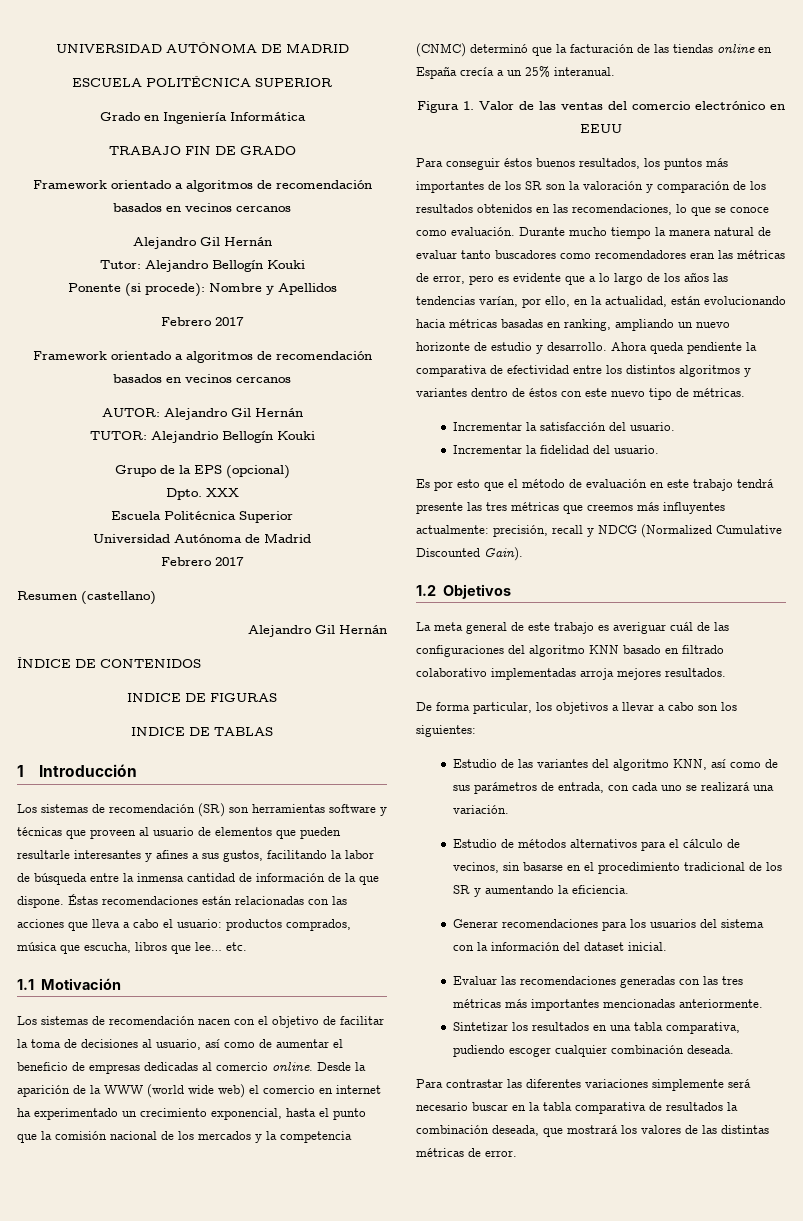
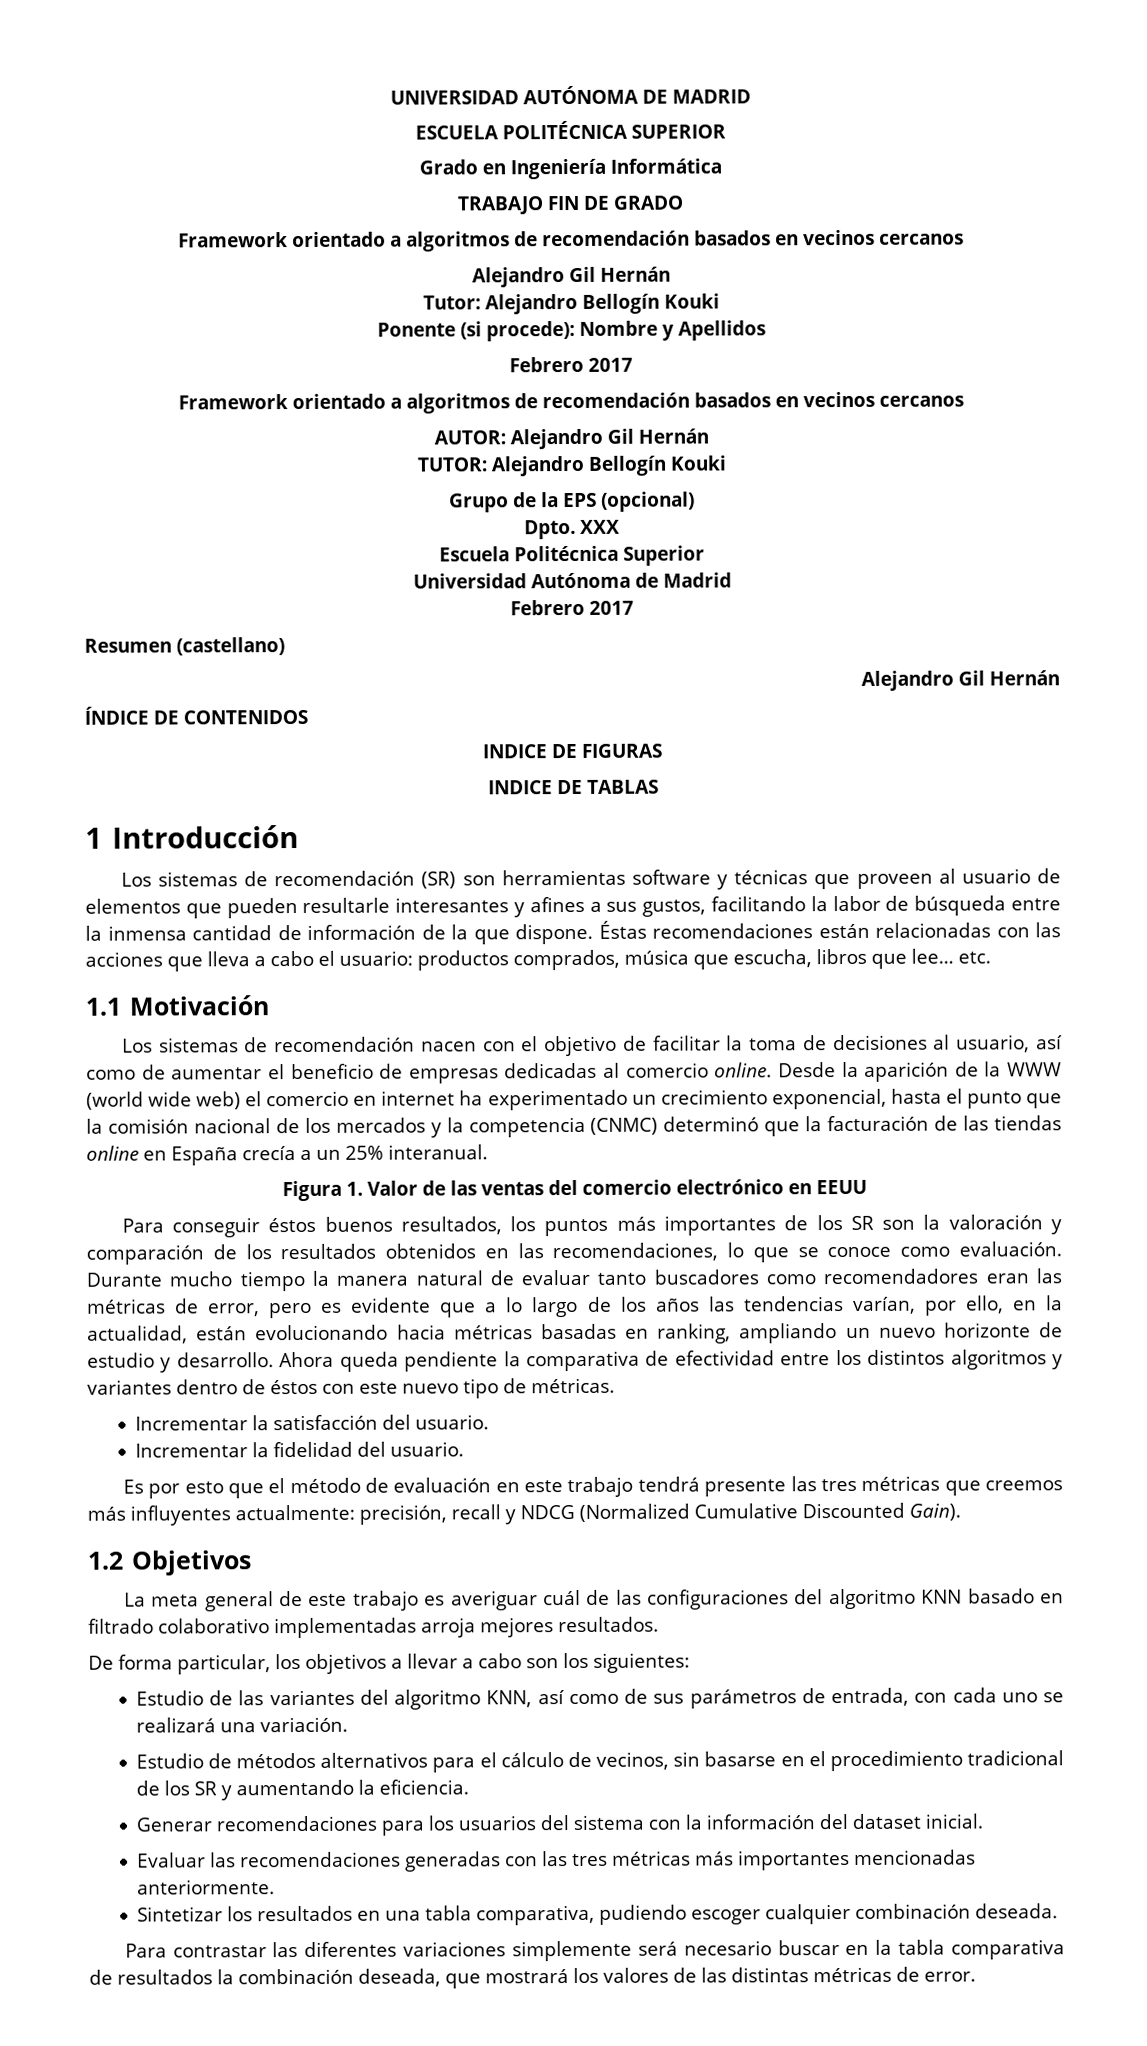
[150,431,219,443] Alejandrio -> [490,455,584,477] Alejandro

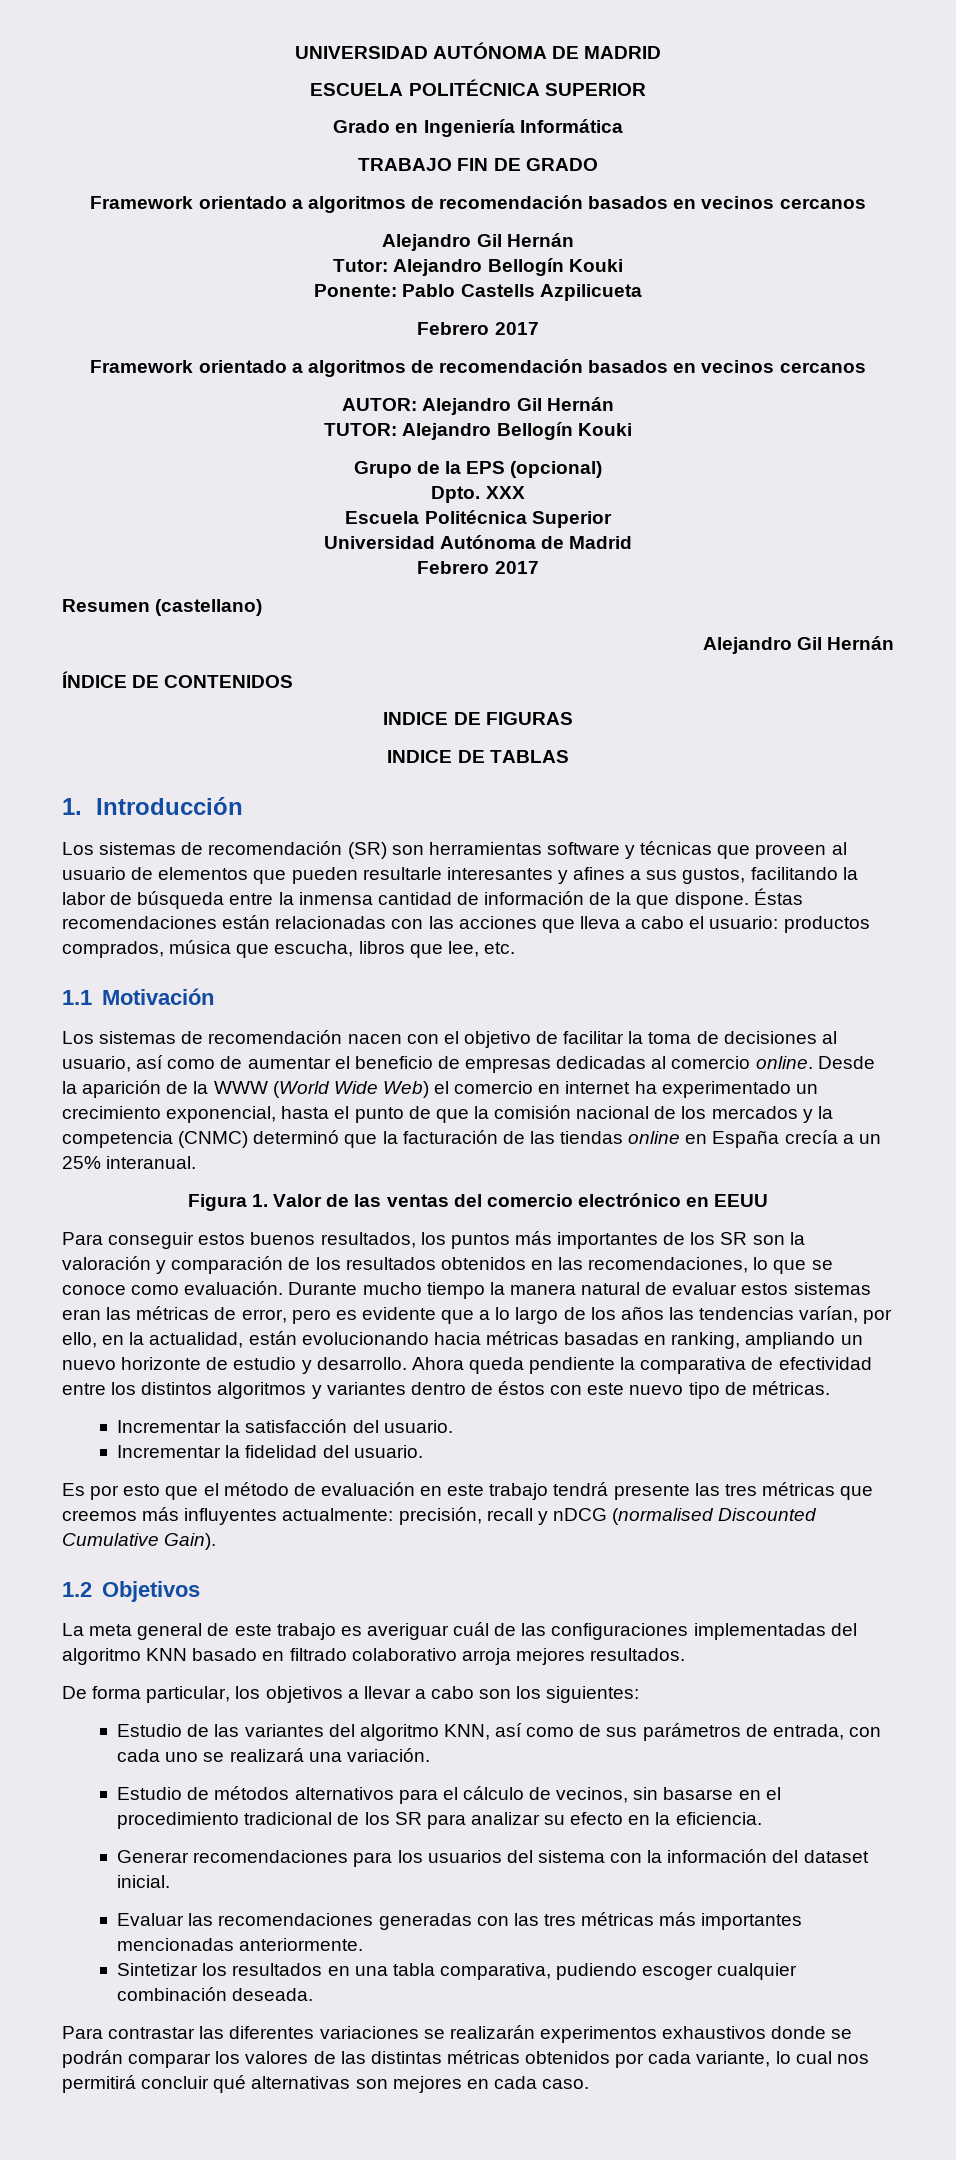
[376,320,766,342] Ponente (si procede): Nombre y Apellidos -> [314,284,642,301] Ponente: Pablo Castells Azpilicueta
[85,827,103,849] 1 -> [62,798,82,815] 1.
[911,948,954,964] lee… -> [447,941,479,957] lee,
[86,1091,242,1110] (world wide web) -> [272,1081,429,1098] (World Wide Web)
(1022, 1100) none -> [408,1106,431,1119] de
[268,1217,317,1233] éstos -> [198,1233,246,1245] estos
[597,1268,979,1285] tanto buscadores como recomendadores -> [741,1282,871,1295] estos sistemas
[520,1502,905,1522] NDCG (Normalized Cumulative Discounted -> [552,1508,818,1525] [62,1533,159,1546] nDCG (normalised Discounted Cumulative
(790, 1599) none -> [693,1623,826,1640] implementadas
[274,1617,417,1639] implementadas -> (457, 1654) none
[220,1779,354,1801] y aumentando -> [426,1812,651,1829] para analizar su efecto en
[512,1939,1066,1962] [89,1968,569,1989] simplemente será necesario buscar en la tabla comparativa de resultados la combinación deseada, que mostrará -> [423,2025,853,2043] [62,2050,212,2068] se realizarán experimentos exhaustivos donde se podrán comparar
[896,1966,976,1982] de error. -> [525,2051,869,2068] [62,2075,590,2093] obtenidos por cada variante, lo cual nos permitirá concluir qué alternativas son mejores en cada caso.

